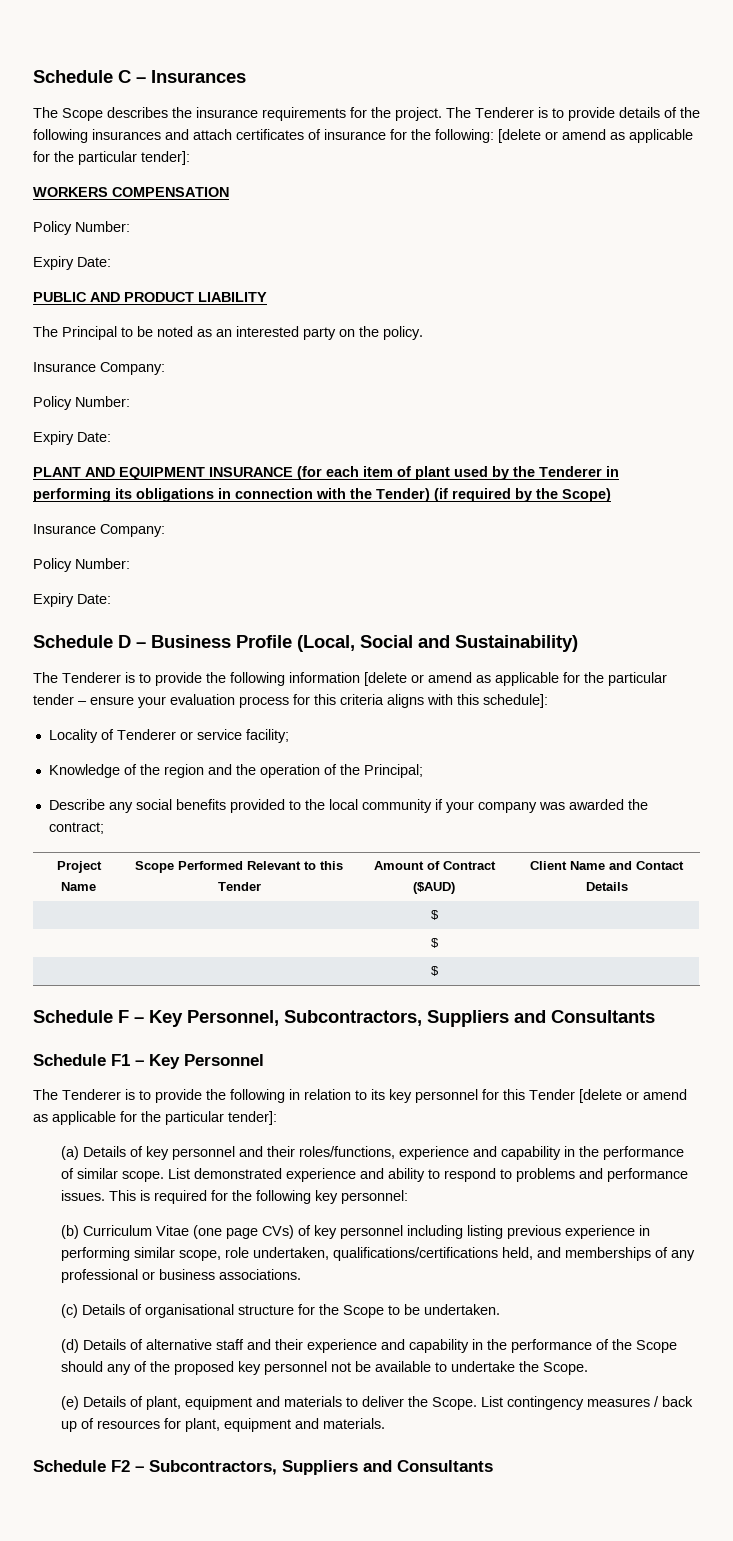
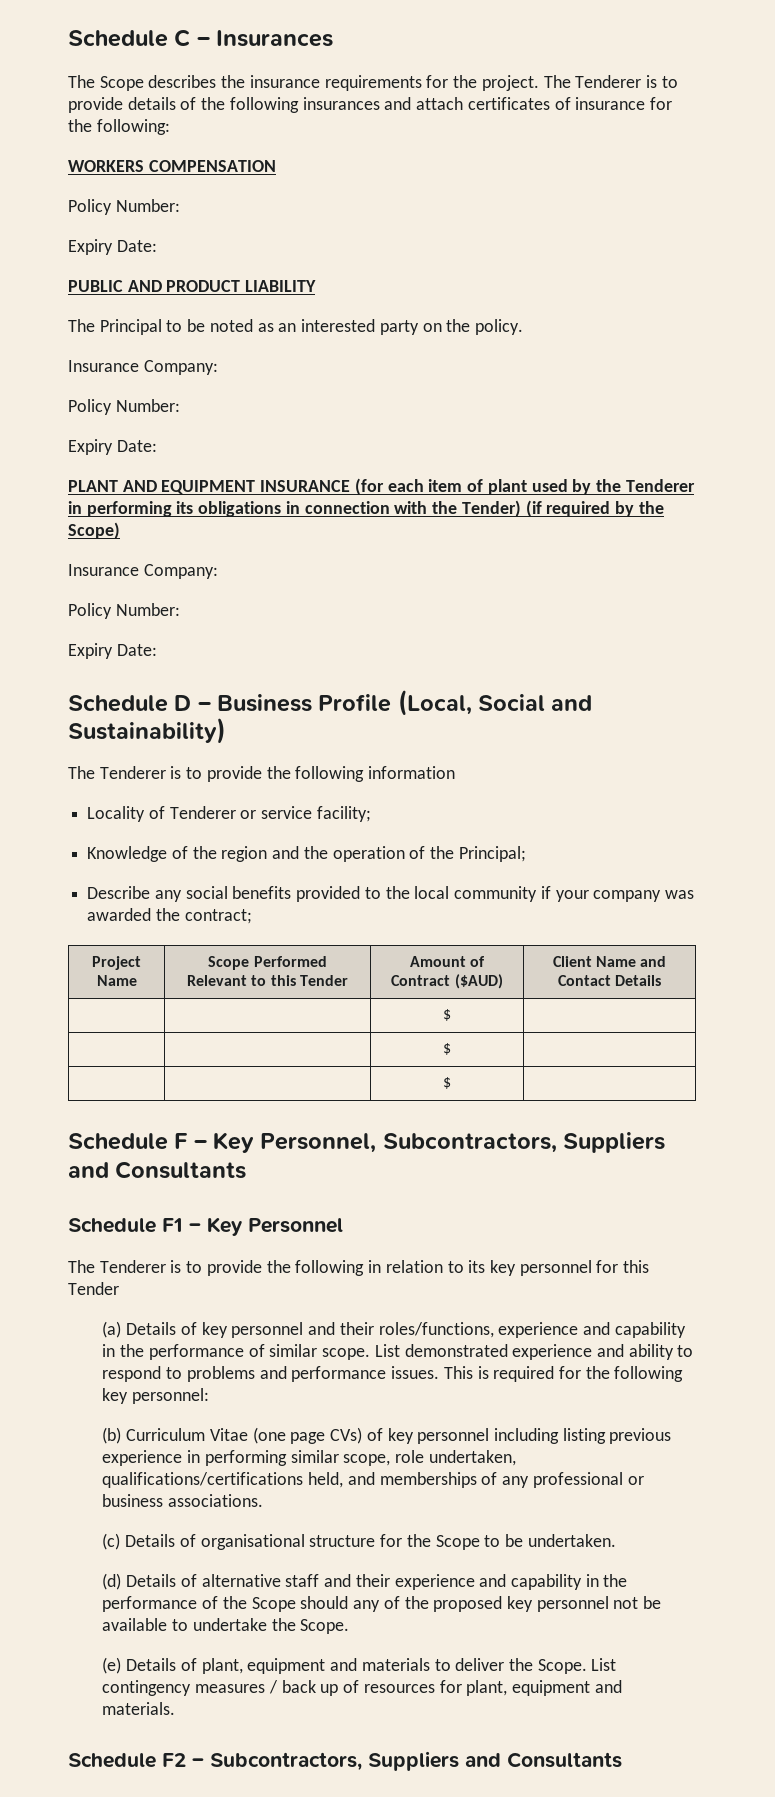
[498,129,693,143] [33,151,190,165] [delete or amend as applicable for the particular tender]: -> (170, 127) none
[364,672,667,686] [33,694,548,708] [delete or amend as applicable for the particular tender – ensure your evaluation process for this criteria aligns with this schedule]: -> (456, 772) none
[579,1089,687,1103] [33,1111,277,1125] [delete or amend as applicable for the particular tender]: -> (119, 1288) none

